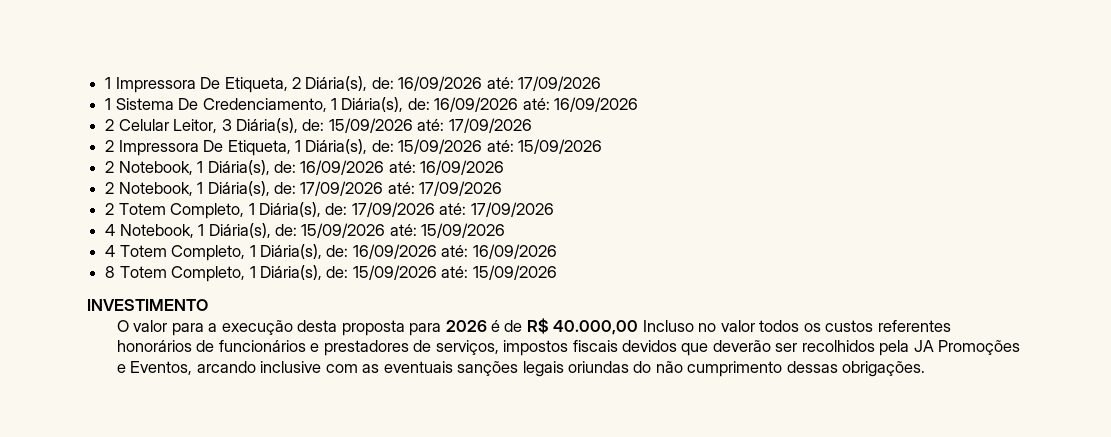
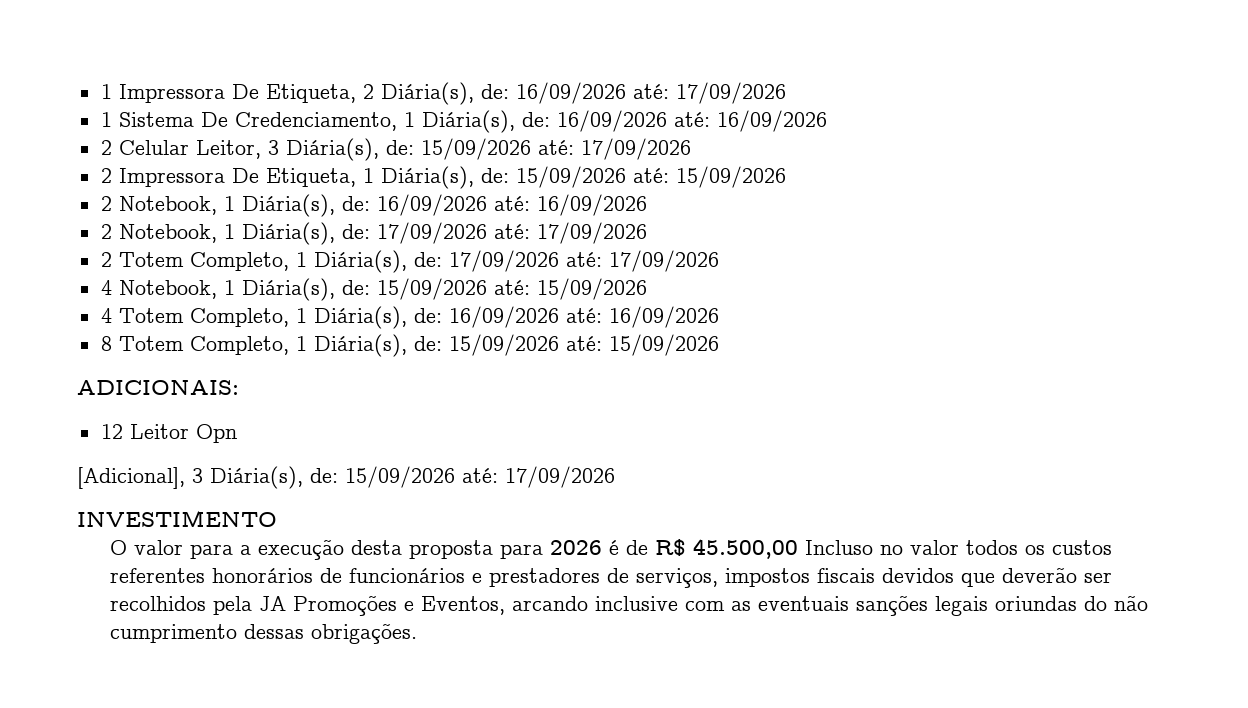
(557, 272) none -> [77,380,239,395] [100,424,237,443] [77,466,615,489] // ADICIONAIS: // 12 Leitor Opn // [Adicional], 3 Diária(s), de: 15/09/2026 até: 17/09/2026
[553,320,639,335] 40.000,00 -> [693,539,799,559] 45.500,00

